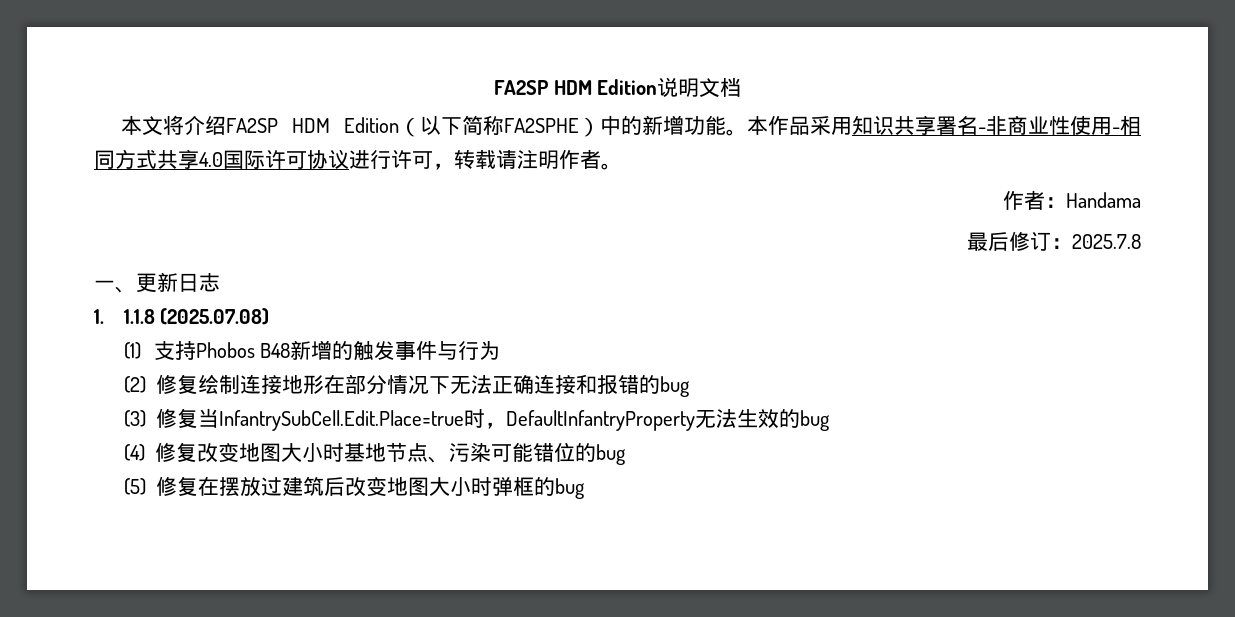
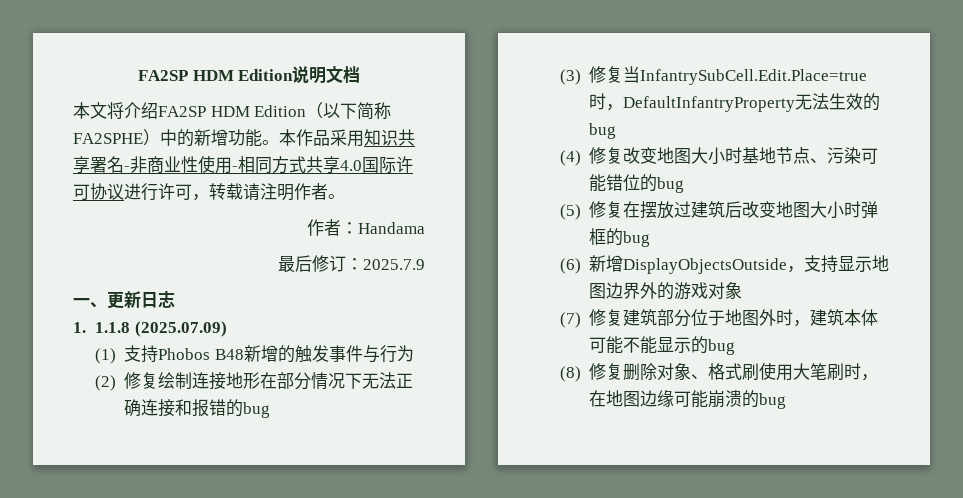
[1072,234,1142,249] 2025.7.8 -> [363,259,425,270] 2025.7.9
[160,308,270,325] (2025.07.08) -> [134,321,227,337] (2025.07.09)
(586, 488) none -> [559,255,890,274] [589,282,743,300] [559,309,879,328] [589,336,736,355] [559,362,879,382] [589,390,787,409] // (6)新增DisplayObjectsOutside，支持显示地图边界外的游戏对象 // (7)修复建筑部分位于地图外时，建筑本体可能不能显示的bug // (8)修复删除对象、格式刷使用大笔刷时，在地图边缘可能崩溃的bug

